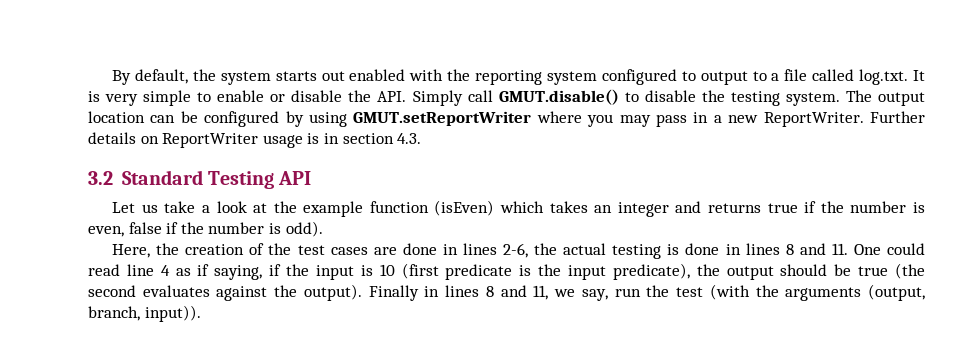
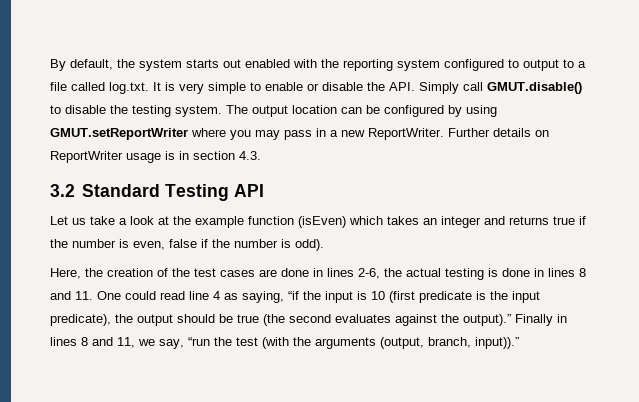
[197,264,282,280] if saying, if -> [242,291,299,303] saying, “if
[303,284,362,301] output). -> [463,314,511,326] output).”
[614,288,641,297] run -> [188,337,210,346] “run
[144,305,201,322] input)). -> [475,337,519,349] input)).”

